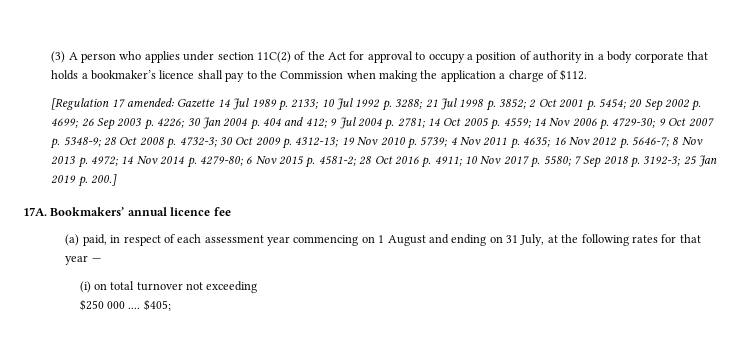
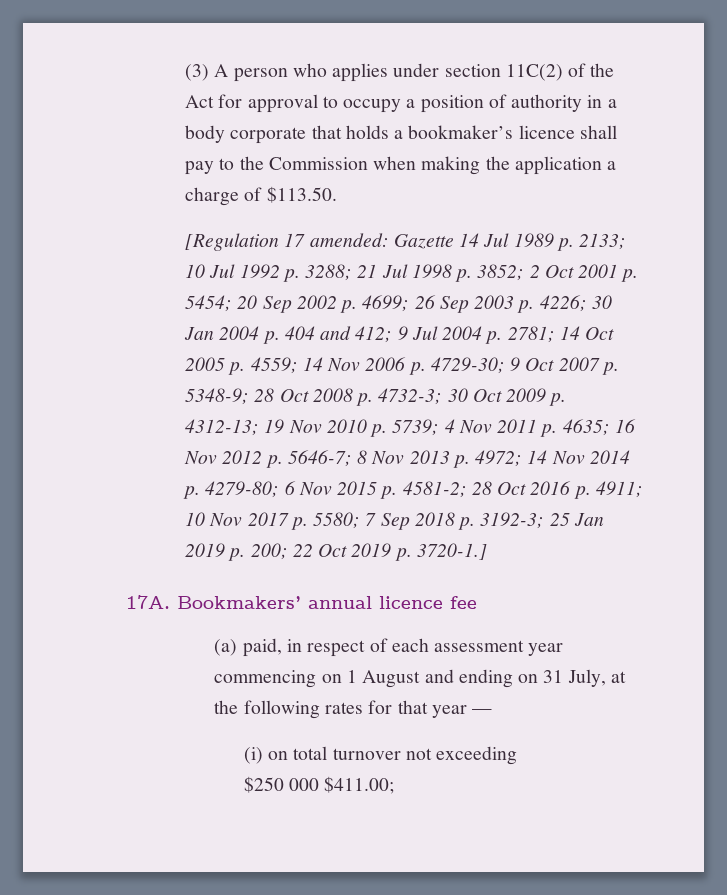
[560,69,588,81] $112. -> [266,186,337,203] $113.50.
[91,174,118,186] 200.] -> [250,543,487,561] 200; 22 Oct 2019 p. 3720-1.]
[128,299,171,311] .... $405; -> [324,776,395,794] $411.00;

